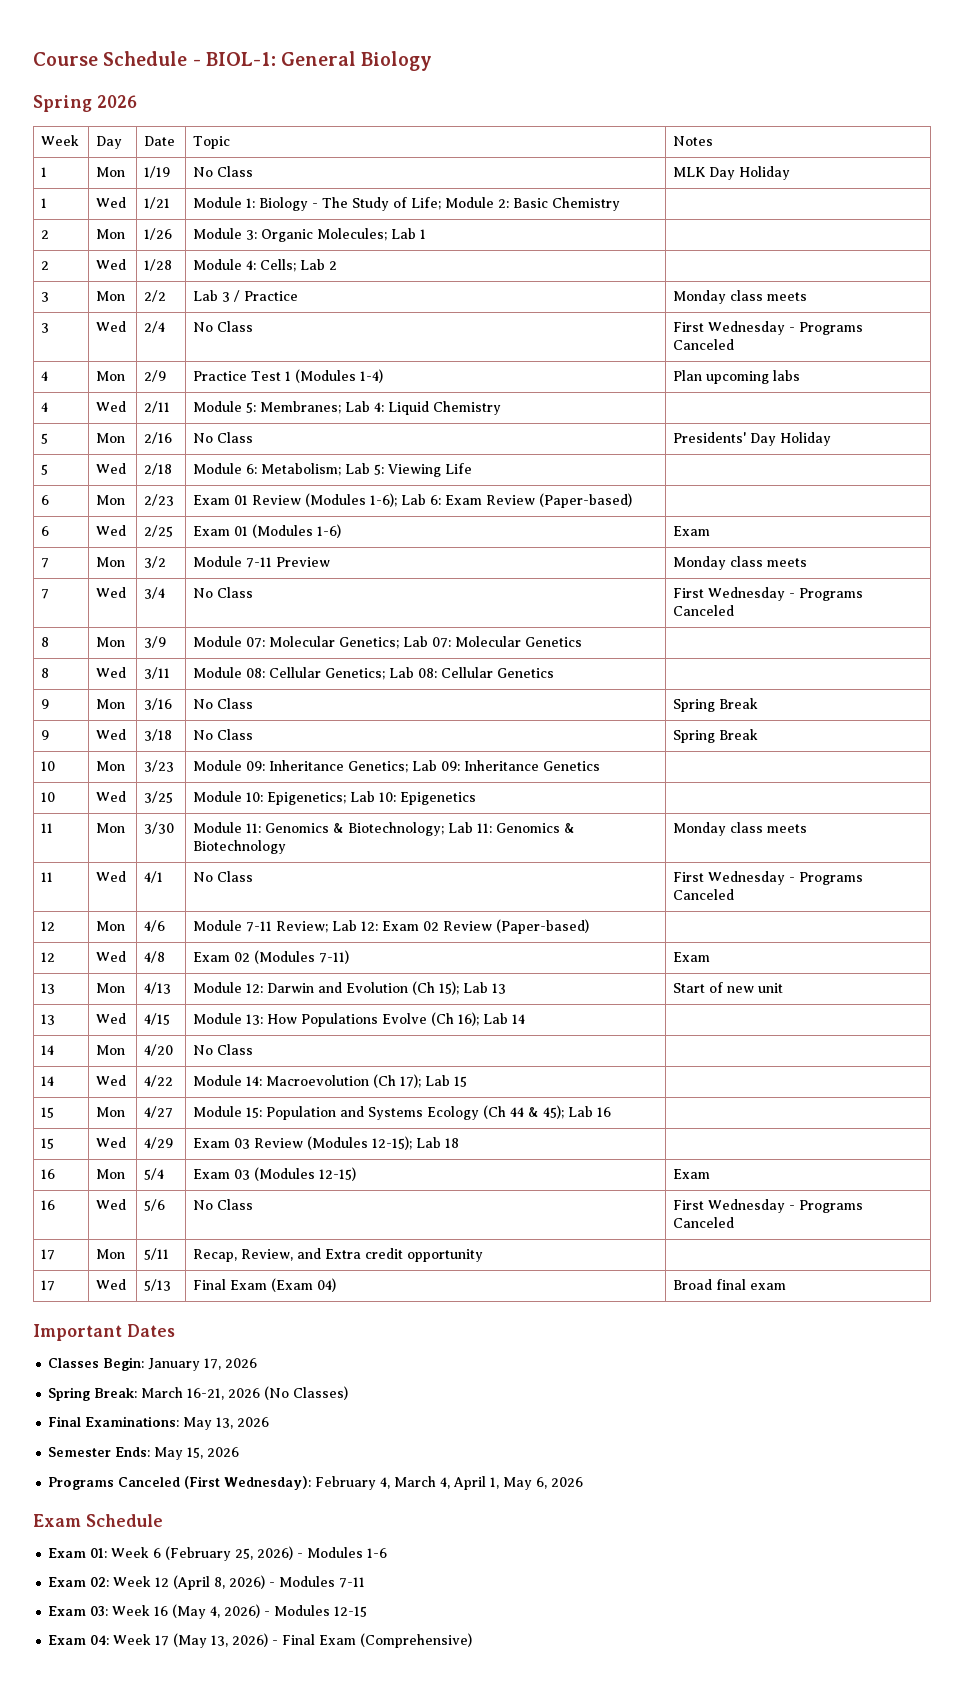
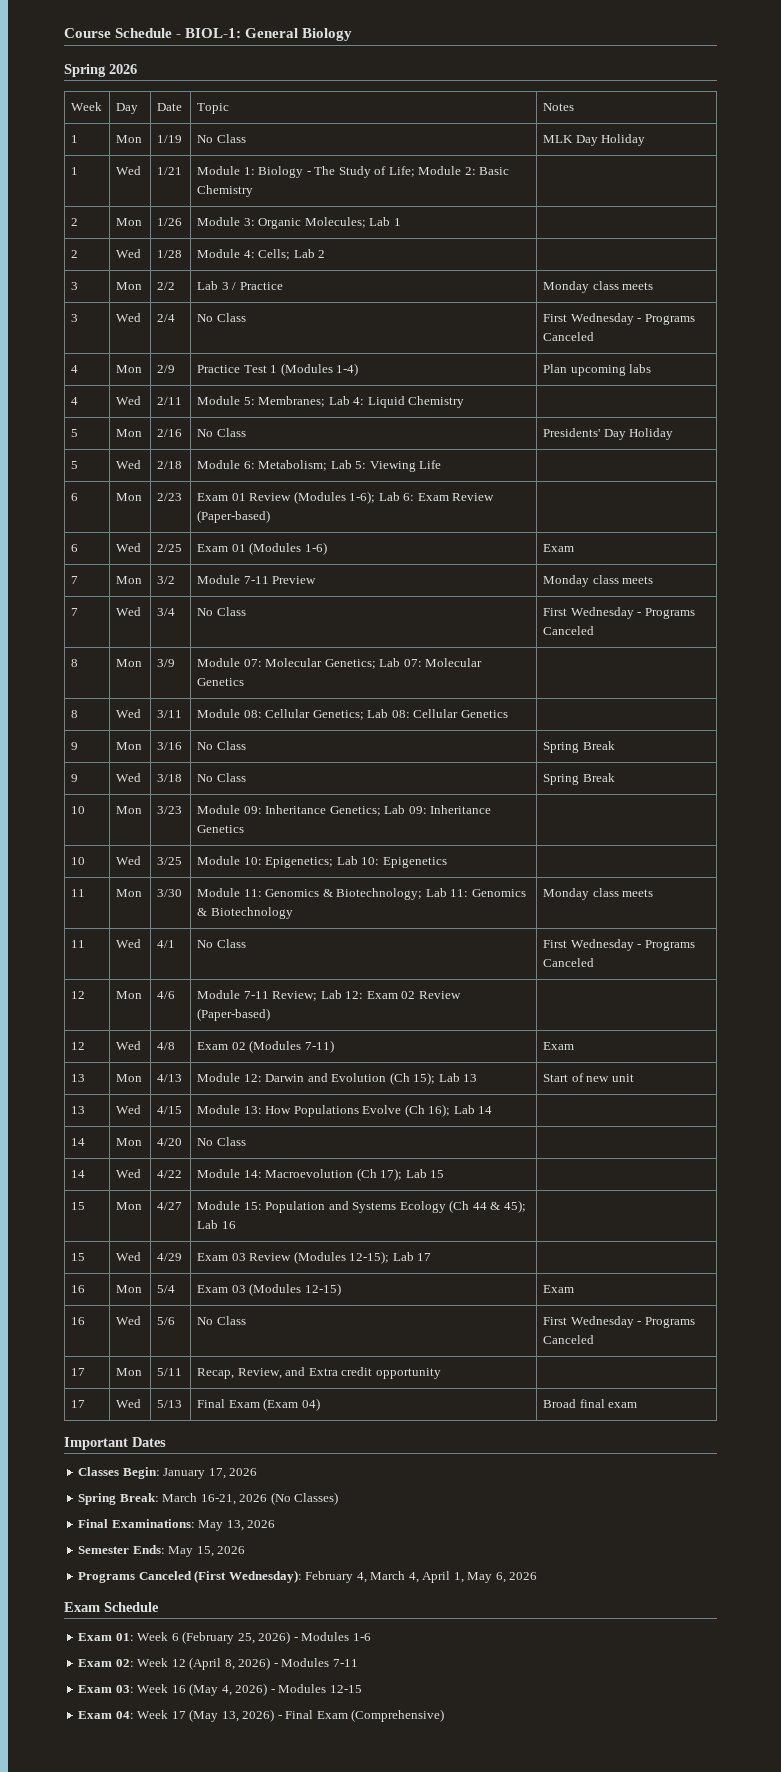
[445,1138,460,1148] 18 -> [417,1253,432,1261] 17

